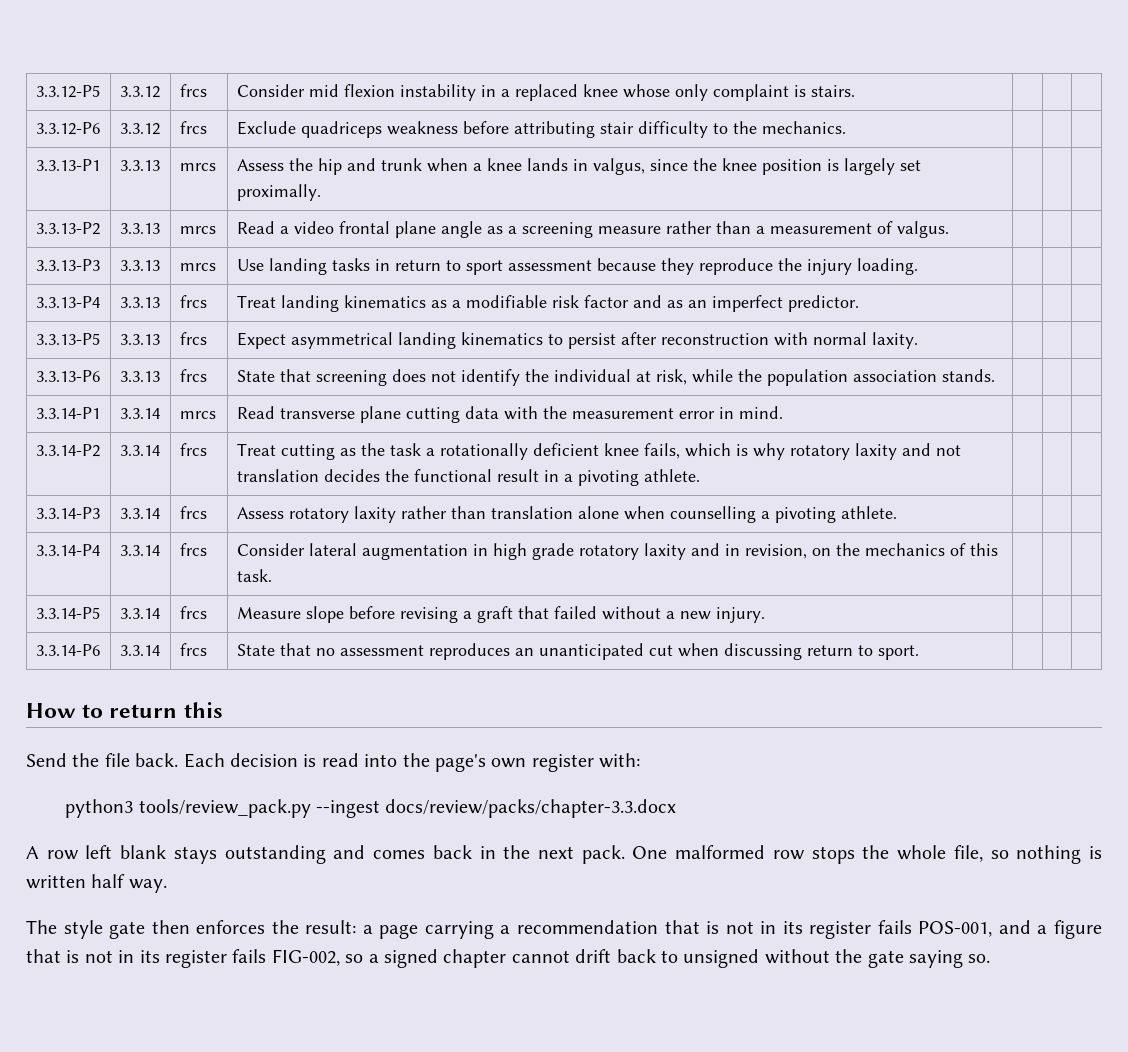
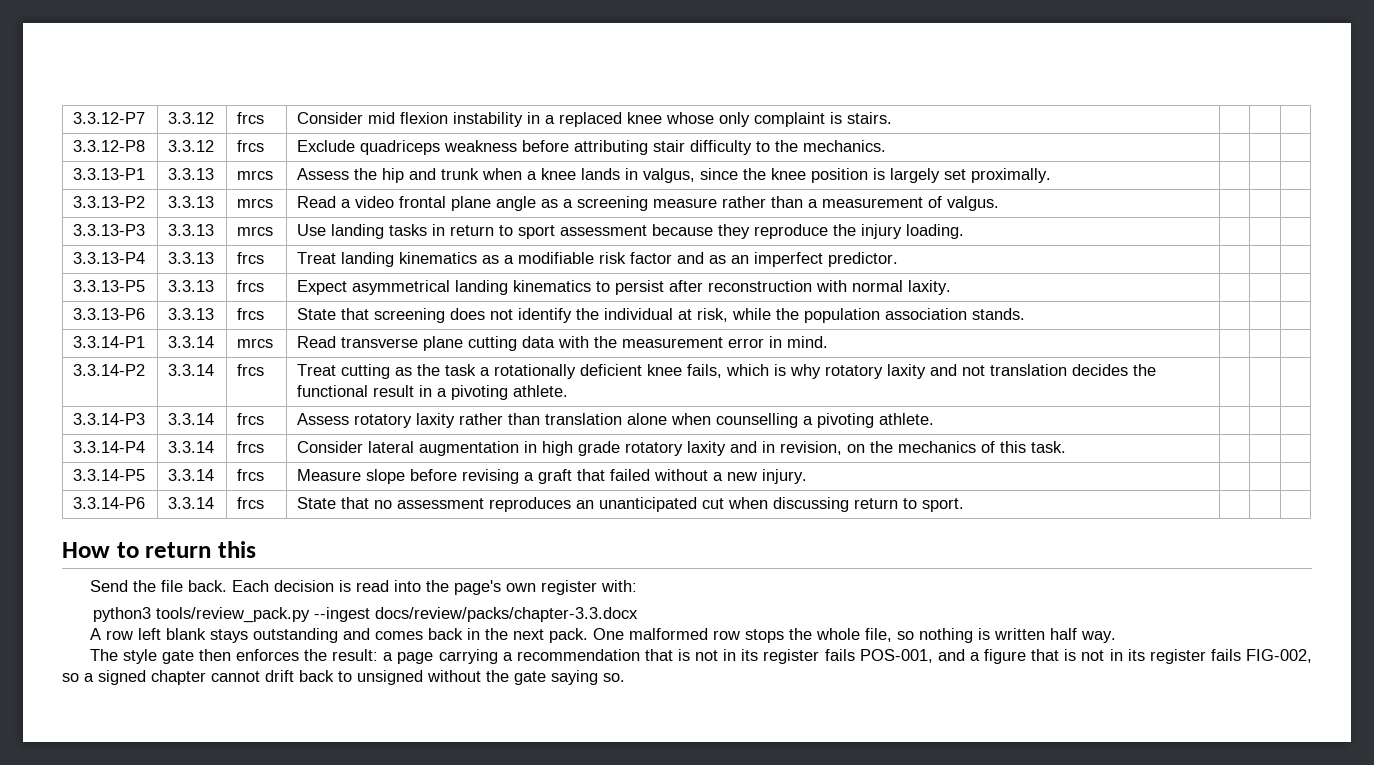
[35,85,100,98] 3.3.12-P5 -> [73,112,146,124] 3.3.12-P7
[35,122,100,135] 3.3.12-P6 -> [73,140,146,152] 3.3.12-P8

